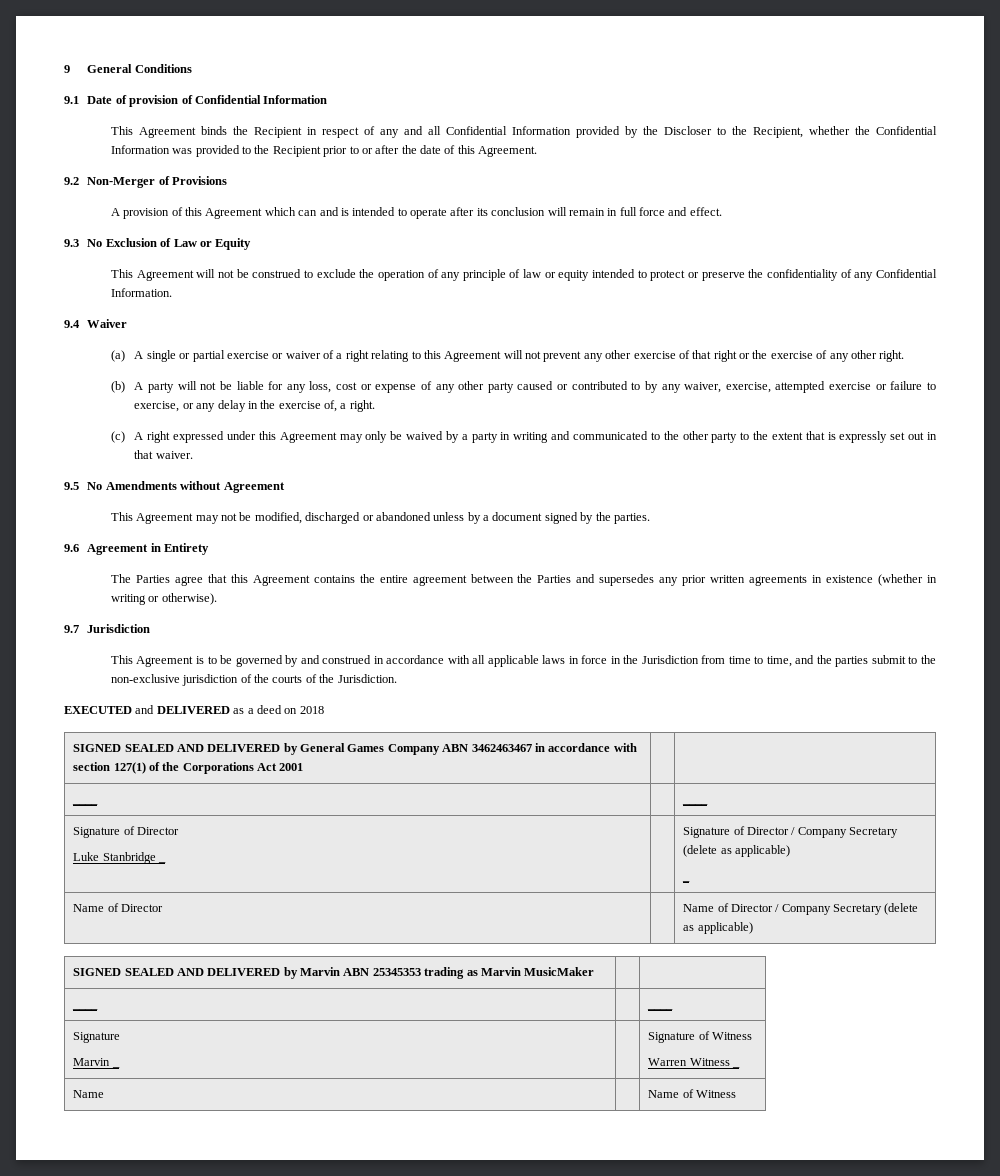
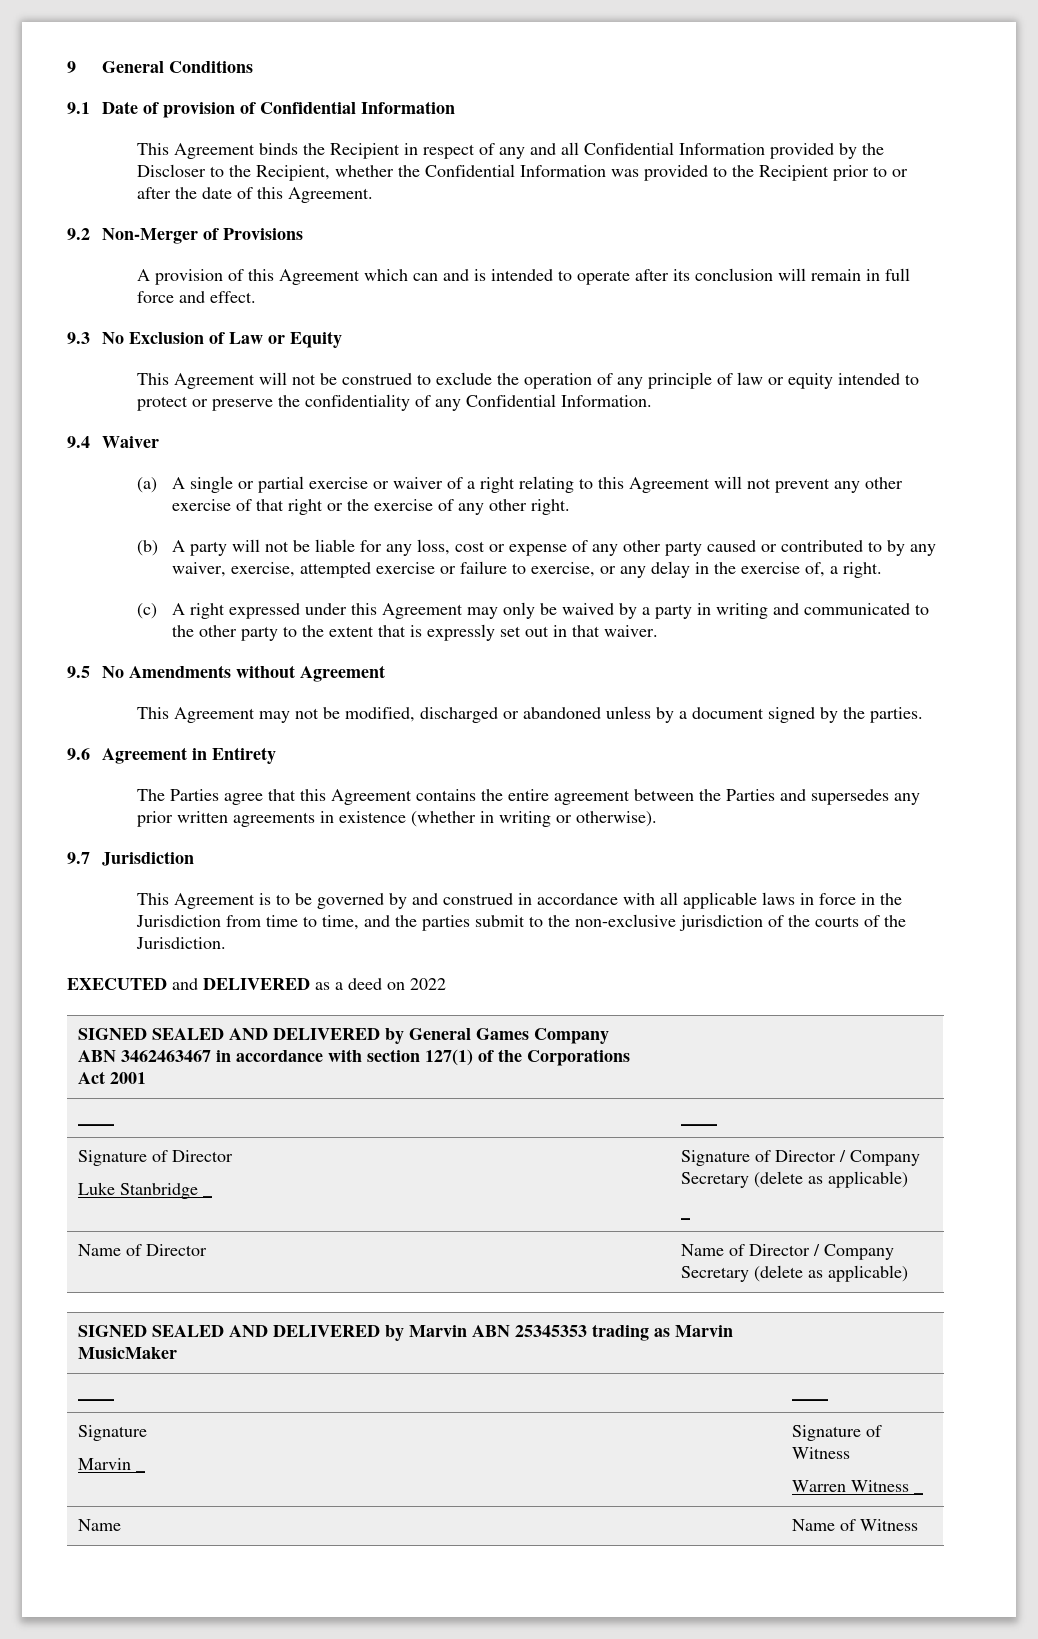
[299,706,324,714] 2018 -> [410,978,446,990] 2022

